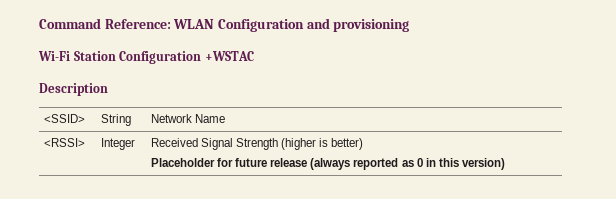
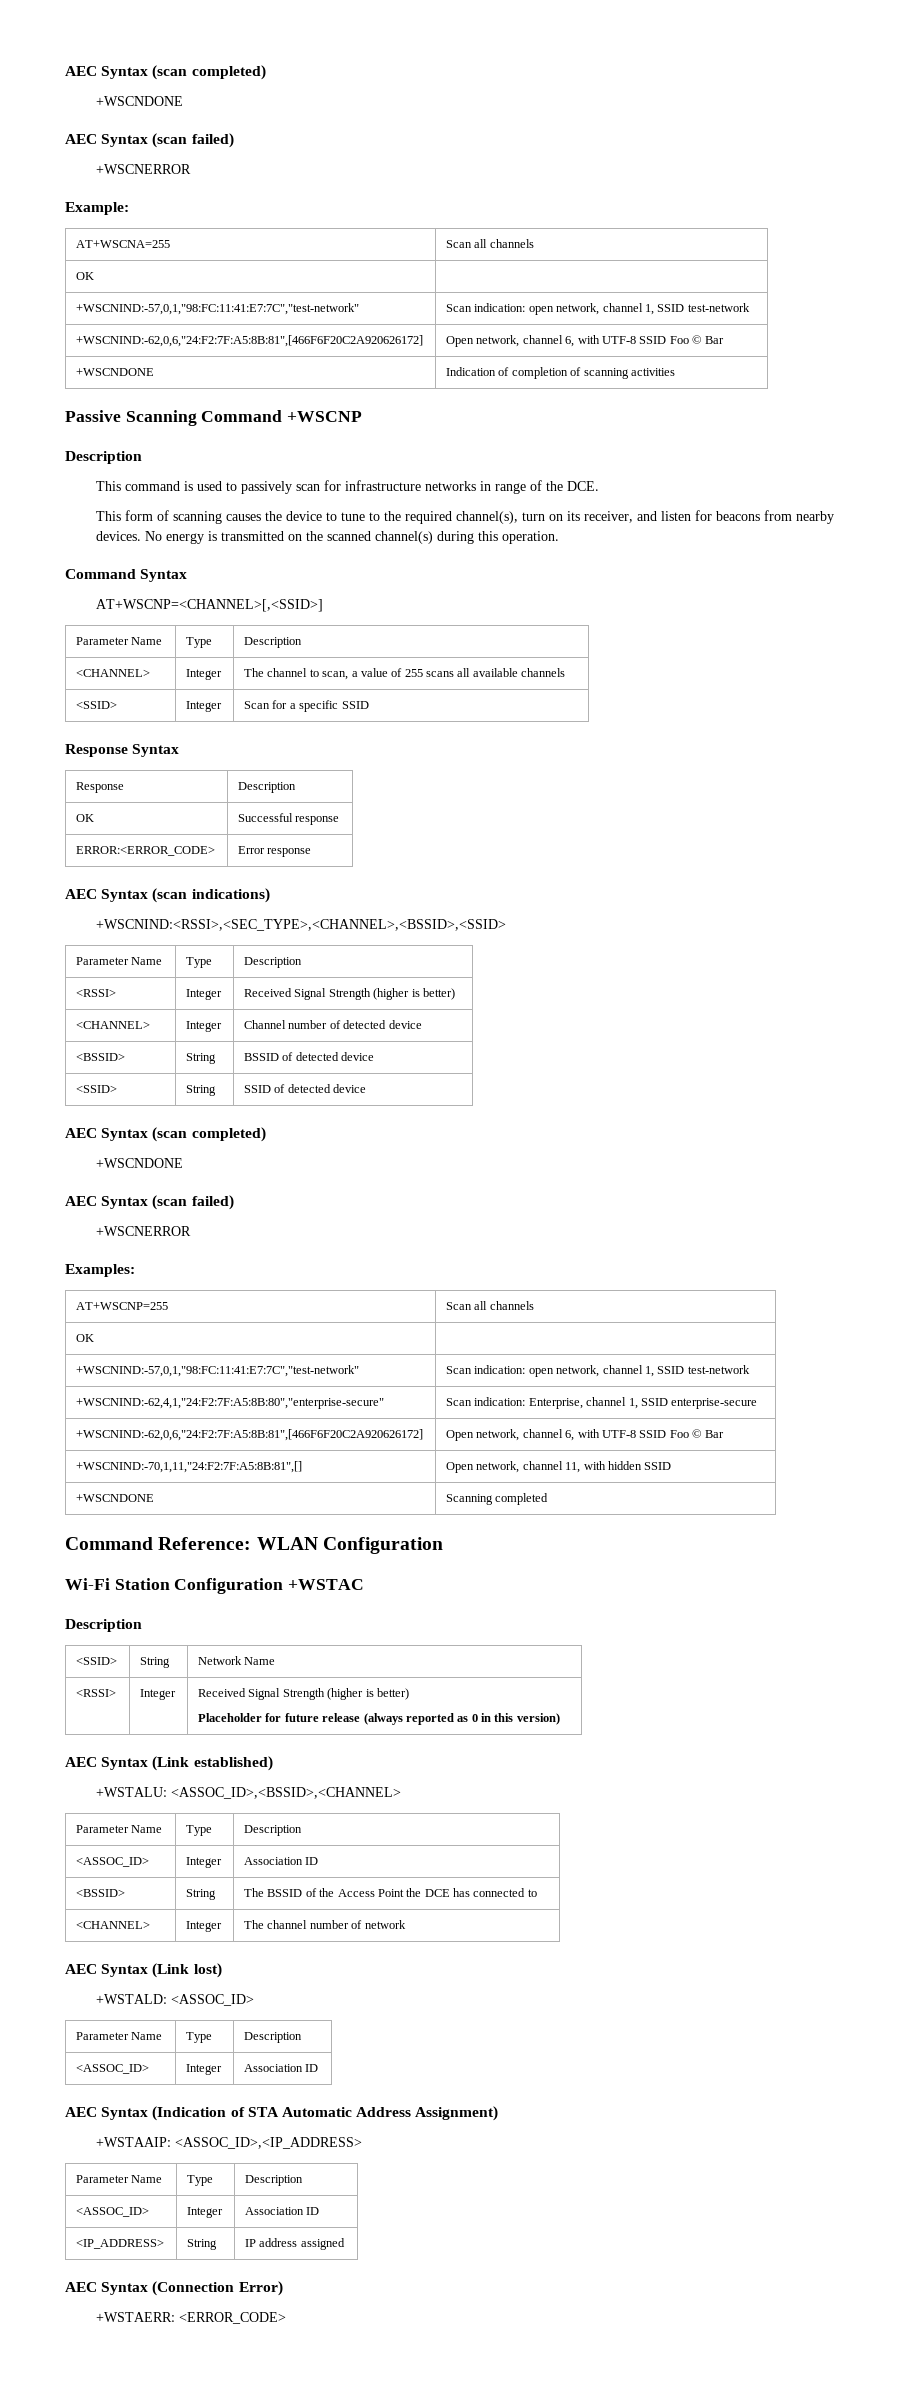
(39, 23) none -> [65,65,266,80] [96,96,184,106] [65,133,234,148] [96,164,192,174] [65,202,129,215] [76,240,171,248] [446,239,534,248] [76,272,95,280] [76,303,360,315] [446,303,750,315] [76,335,424,347] [446,335,725,347] [76,368,155,376] [446,367,675,379] [65,410,363,426] [65,451,142,464] [96,480,600,494] [96,510,835,524] [96,531,560,544] [65,569,188,582] [96,599,324,612] [76,637,163,645] [186,637,213,648] [244,637,303,648] [76,669,151,677] [186,669,223,680] [244,668,566,680] [76,701,118,709] [186,701,223,712] [244,700,369,712] [65,744,180,757] [76,782,125,793] [238,782,297,793] [76,814,95,822] [238,813,340,825] [76,846,216,856] [238,846,312,857] [65,888,270,903] [96,919,507,931] [76,957,163,965] [186,957,213,968] [244,957,303,968] [76,989,117,997] [186,989,223,1000] [244,988,455,1000] [76,1021,151,1029] [186,1021,223,1032] [244,1020,422,1029] [76,1053,126,1061] [186,1053,217,1064] [244,1052,375,1061] [76,1085,118,1093] [186,1085,217,1096] [244,1084,367,1093] [65,1127,266,1142] [96,1158,184,1168] [65,1195,234,1210] [96,1226,192,1236] [65,1264,135,1277] [76,1302,169,1310] [446,1301,534,1310] [76,1334,95,1342] [76,1365,360,1377] [446,1365,750,1377] [76,1398,385,1409] [446,1397,758,1409] [76,1429,424,1441] [446,1429,725,1441] [76,1461,303,1473] [446,1461,672,1473] [76,1494,155,1502] [446,1493,549,1505] AEC Syntax (scan completed) // +WSCNDONE // AEC Syntax (scan failed) // +WSCNERROR // Example: // AT+WSCNA=255 | Scan all channels // OK | // +WSCNIND:-57,0,1,"98:FC:11:41:E7:7C","test-network" | Scan indication: open network, channel 1, SSID test-network // +WSCNIND:-62,0,6,"24:F2:7F:A5:8B:81",[466F6F20C2A920626172] | Open network, channel 6, with UTF-8 SSID Foo © Bar // +WSCNDONE | Indication of completion of scanning activities // Passive Scanning Command +WSCNP // Description // This command is used to passively scan for infrastructure networks in range of the DCE. // This form of scanning causes the device to tune to the required channel(s), turn on its receiver, and listen for beacons from nearby devices. No energy is transmitted on the scanned channel(s) during this operation. // Command Syntax // AT+WSCNP=<CHANNEL>[,<SSID>] // Parameter Name | Type | Description // <CHANNEL> | Integer | The channel to scan, a value of 255 scans all available channels // <SSID> | Integer | Scan for a specific SSID // Response Syntax // Response | Description // OK | Successful response // ERROR:<ERROR_CODE> | Error response // AEC Syntax (scan indications) // +WSCNIND:<RSSI>,<SEC_TYPE>,<CHANNEL>,<BSSID>,<SSID> // Parameter Name | Type | Description // <RSSI> | Integer | Received Signal Strength (higher is better) // <CHANNEL> | Integer | Channel number of detected device // <BSSID> | String | BSSID of detected device // <SSID> | String | SSID of detected device // AEC Syntax (scan completed) // +WSCNDONE // AEC Syntax (scan failed) // +WSCNERROR // Examples: // AT+WSCNP=255 | Scan all channels // OK | // +WSCNIND:-57,0,1,"98:FC:11:41:E7:7C","test-network" | Scan indication: open network, channel 1, SSID test-network // +WSCNIND:-62,4,1,"24:F2:7F:A5:8B:80","enterprise-secure" | Scan indication: Enterprise, channel 1, SSID enterprise-secure // +WSCNIND:-62,0,6,"24:F2:7F:A5:8B:81",[466F6F20C2A920626172] | Open network, channel 6, with UTF-8 SSID Foo © Bar // +WSCNIND:-70,1,11,"24:F2:7F:A5:8B:81",[] | Open network, channel 11, with hidden SSID // +WSCNDONE | Scanning completed //
[306,18,410,32] and provisioning -> (443, 1545) none
(505, 164) none -> [65,1756,273,1771] [96,1787,402,1799] [76,1825,163,1833] [186,1825,213,1836] [244,1825,303,1836] [76,1857,150,1867] [186,1857,223,1868] [244,1857,319,1865] [76,1889,126,1897] [186,1889,217,1900] [244,1888,537,1897] [76,1921,151,1929] [186,1921,223,1932] [244,1920,406,1929] [65,1963,222,1978] [96,1994,255,2006] [76,2032,163,2040] [186,2032,213,2043] [244,2032,303,2043] [76,2064,150,2074] [186,2064,223,2075] [244,2064,319,2072] [65,2106,499,2121] [96,2137,363,2149] [76,2175,163,2183] [187,2175,214,2186] [245,2175,304,2186] [76,2207,150,2217] [187,2207,224,2218] [245,2207,320,2215] [76,2239,165,2249] [187,2239,218,2250] [245,2238,345,2250] [65,2281,283,2296] [96,2312,287,2324] // AEC Syntax (Link established) // +WSTALU: <ASSOC_ID>,<BSSID>,<CHANNEL> // Parameter Name | Type | Description // <ASSOC_ID> | Integer | Association ID // <BSSID> | String | The BSSID of the Access Point the DCE has connected to // <CHANNEL> | Integer | The channel number of network // AEC Syntax (Link lost) // +WSTALD: <ASSOC_ID> // Parameter Name | Type | Description // <ASSOC_ID> | Integer | Association ID // AEC Syntax (Indication of STA Automatic Address Assignment) // +WSTAAIP: <ASSOC_ID>,<IP_ADDRESS> // Parameter Name | Type | Description // <ASSOC_ID> | Integer | Association ID // <IP_ADDRESS> | String | IP address assigned // AEC Syntax (Connection Error) // +WSTAERR: <ERROR_CODE>

